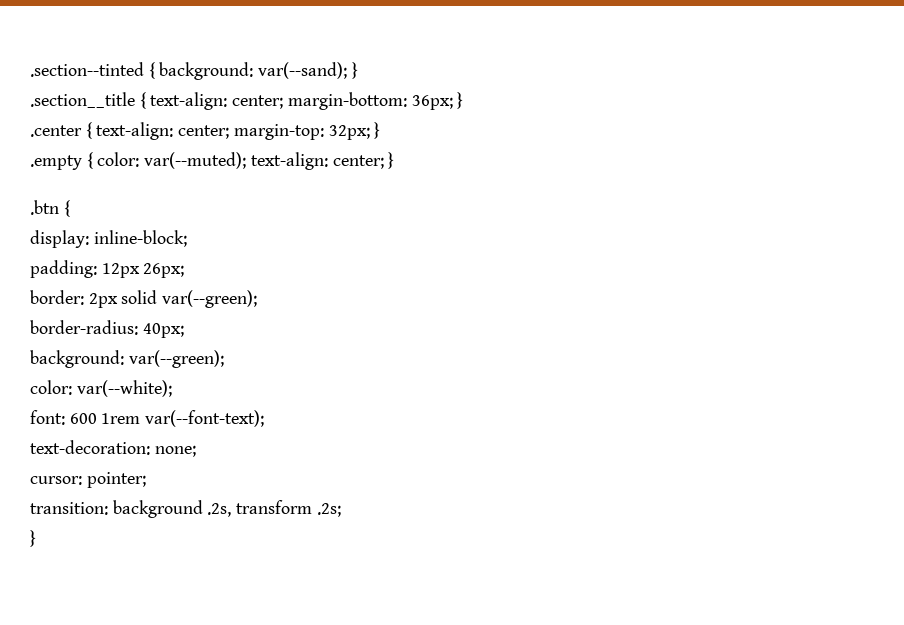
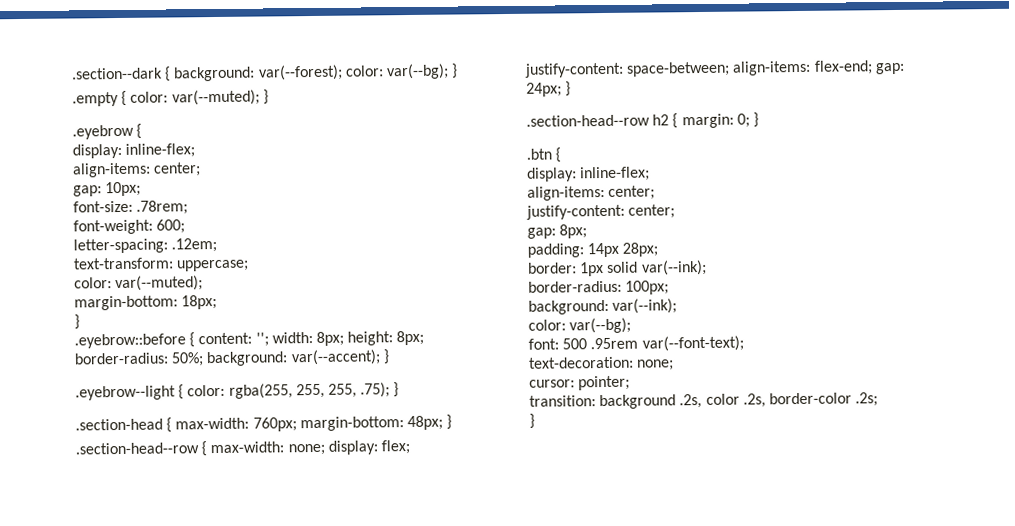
[30,62,144,77] .section--tinted -> [71,67,163,80] .section--dark
[258,62,358,79] [30,92,464,110] [30,122,370,140] var(--sand); } // .section__title { text-align: center; margin-bottom: 36px; } // .center { text-align: center; margin-top: 32px; -> [257,63,449,81] var(--forest); color: var(--bg);
[250,152,395,170] [30,200,70,217] [30,230,187,248] text-align: center; } // .btn { // display: inline-block; -> [262,89,269,105] [72,123,143,140] [72,143,196,159] [72,162,202,178] [73,181,142,197] [73,200,189,215] [73,219,186,235] [73,237,218,254] [73,257,250,272] [74,275,204,292] [74,294,218,311] [74,314,80,330] [74,330,425,349] [74,349,390,367] [75,382,400,401] [75,414,453,433] [75,440,410,457] [524,60,905,78] [526,81,572,97] [526,112,759,129] [526,147,562,163] [527,166,651,182] [527,185,656,201] [526,204,676,220] [527,224,588,239] } // .eyebrow { // display: inline-flex; // align-items: center; // gap: 10px; // font-size: .78rem; // font-weight: 600; // letter-spacing: .12em; // text-transform: uppercase; // color: var(--muted); // margin-bottom: 18px; // } // .eyebrow::before { content: ''; width: 8px; height: 8px; border-radius: 50%; background: var(--accent); } // .eyebrow--light { color: rgba(255, 255, 255, .75); } // .section-head { max-width: 760px; margin-bottom: 48px; } // .section-head--row { max-width: none; display: flex; justify-content: space-between; align-items: flex-end; gap: 24px; } // .section-head--row h2 { margin: 0; } // .btn { // display: inline-flex; // align-items: center; // justify-content: center; // gap: 8px;
[101,263,185,278] 12px 26px; -> [587,242,659,258] 14px 28px;
[88,290,258,308] [30,320,184,338] [30,350,224,368] [30,380,172,397] 2px solid var(--green); // border-radius: 40px; // background: var(--green); // color: var(--white); -> [579,259,707,277] [528,280,670,295] [528,298,678,315] [528,317,632,334] 1px solid var(--ink); // border-radius: 100px; // background: var(--ink); // color: var(--bg);
[69,413,141,424] 600 1rem -> [562,337,639,350] 500 .95rem
[236,500,313,514] transform -> [705,392,852,408] color .2s, border-color

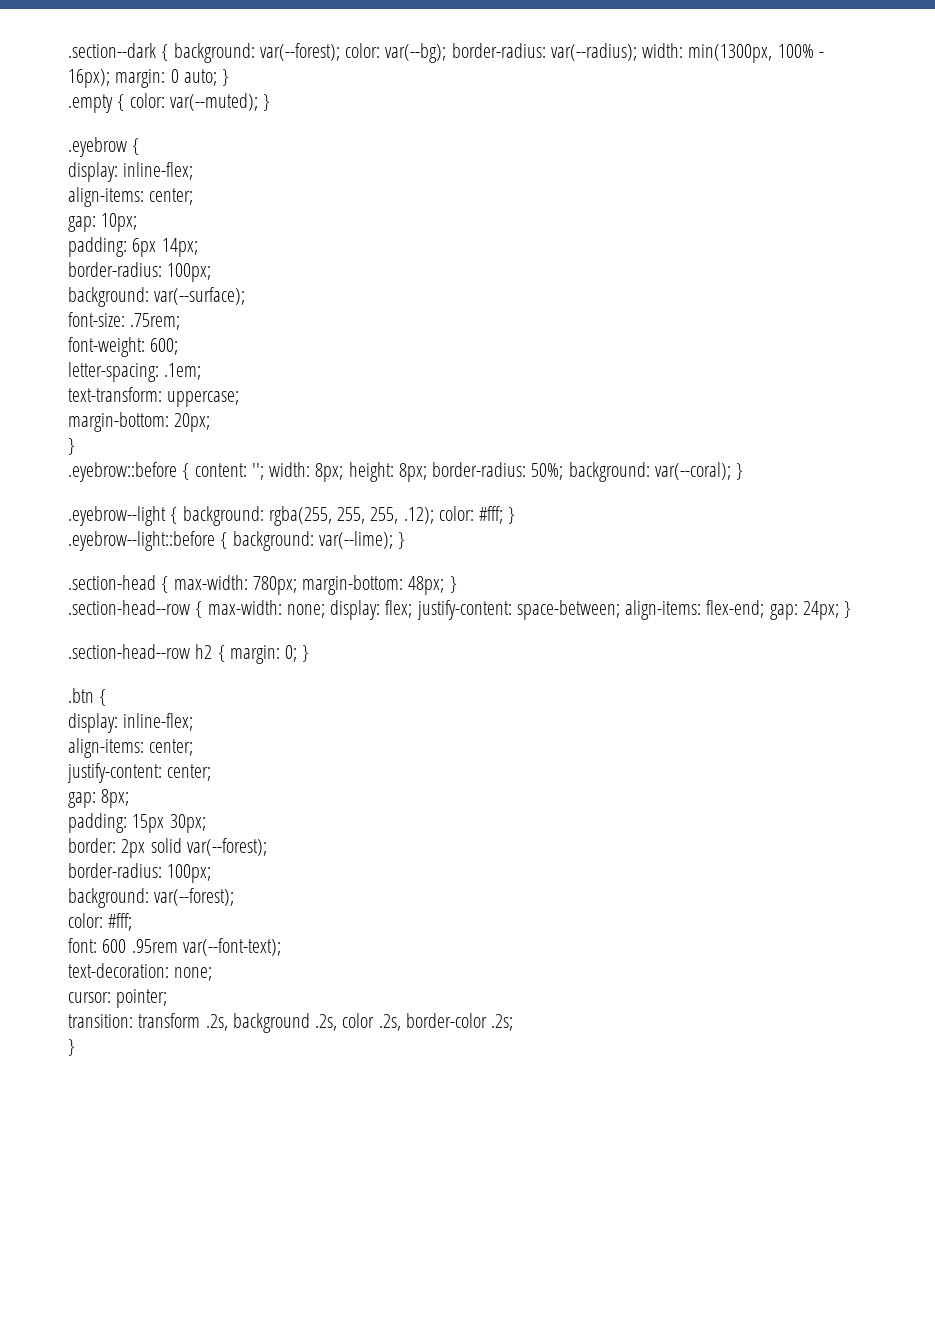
(449, 71) none -> [451,43,824,63] [68,69,217,88] border-radius: var(--radius); width: min(1300px, 100% - 16px); margin: 0 auto;
(142, 189) none -> [68,237,198,257] [68,262,212,282] [68,287,246,307] // padding: 6px 14px; // border-radius: 100px; // background: var(--surface);
[136,200,189,215] .78rem; -> [130,313,181,330] .75rem;
[171,237,218,253] .12em; -> [164,363,202,380] .1em;
[74,275,204,292] [74,294,218,311] // color: var(--muted); // margin-bottom: 18px; -> [68,412,211,432] // margin-bottom: 20px;
[290,349,381,366] var(--accent); -> [654,462,731,480] var(--coral);
[187,384,226,397] color: -> [182,506,264,526] background:
[360,382,391,398] .75); -> [403,506,516,524] [68,531,393,551] .12); color: #fff; } // .eyebrow--light::before { background: var(--lime);
[252,417,297,432] 760px; -> [252,576,297,595] 780px;
[587,242,659,258] 14px 28px; -> [132,814,206,833] 15px 30px;
[579,259,707,277] [528,280,670,295] [528,298,678,315] [528,317,632,334] 1px solid var(--ink); // border-radius: 100px; // background: var(--ink); // color: var(--bg); -> [121,838,267,858] [68,863,212,883] [68,888,235,908] [68,913,133,931] 2px solid var(--forest); // border-radius: 100px; // background: var(--forest); // color: #fff;
[562,338,588,350] 500 -> [102,939,127,953] 600
(596, 401) none -> [138,1013,228,1031] transform .2s,

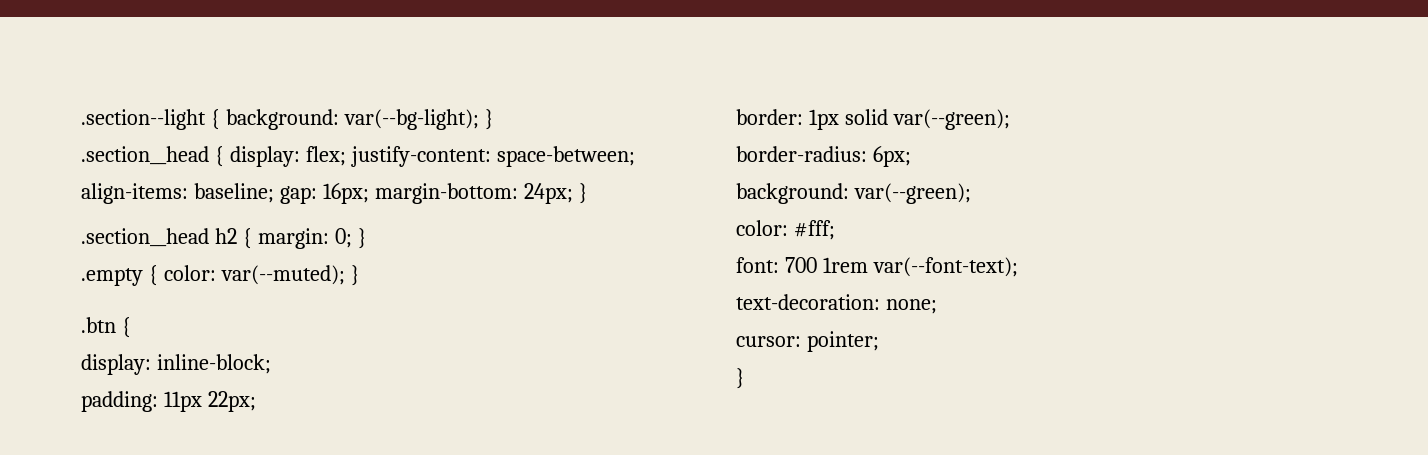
[68,43,824,63] [68,69,217,88] .section--dark { background: var(--forest); color: var(--bg); border-radius: var(--radius); width: min(1300px, 100% - 16px); margin: 0 auto; -> [81,109,494,130] [81,146,635,167] [81,183,588,204] [81,228,352,249] .section--light { background: var(--bg-light); } // .section__head { display: flex; justify-content: space-between; align-items: baseline; gap: 16px; margin-bottom: 24px; } // .section__head h2 { margin: 0;
[68,137,140,157] [68,162,194,182] [68,187,194,207] [68,213,138,232] [68,237,198,257] [68,262,212,282] [68,287,246,307] [68,312,181,330] [68,337,179,357] [68,362,202,382] [68,387,240,407] [68,412,211,432] [68,438,75,455] [68,462,744,482] [68,506,516,526] [68,531,406,551] [68,575,457,595] [68,600,852,620] [68,644,310,664] [68,688,107,706] [68,713,194,733] [68,738,194,758] [67,763,212,783] [68,789,130,808] [68,813,206,833] .eyebrow { // display: inline-flex; // align-items: center; // gap: 10px; // padding: 6px 14px; // border-radius: 100px; // background: var(--surface); // font-size: .75rem; // font-weight: 600; // letter-spacing: .1em; // text-transform: uppercase; // margin-bottom: 20px; // } // .eyebrow::before { content: ''; width: 8px; height: 8px; border-radius: 50%; background: var(--coral); } // .eyebrow--light { background: rgba(255, 255, 255, .12); color: #fff; } // .eyebrow--light::before { background: var(--lime); } // .section-head { max-width: 780px; margin-bottom: 48px; } // .section-head--row { max-width: none; display: flex; justify-content: space-between; align-items: flex-end; gap: 24px; } // .section-head--row h2 { margin: 0; } // .btn { // display: inline-flex; // align-items: center; // justify-content: center; // gap: 8px; // padding: 15px 30px; -> [81,317,131,338] [81,354,271,375] [81,391,256,412] .btn { // display: inline-block; // padding: 11px 22px;
[121,838,267,858] [68,863,212,883] [68,888,235,908] 2px solid var(--forest); // border-radius: 100px; // background: var(--forest); -> [808,109,1010,130] [736,146,911,167] [736,183,971,204] 1px solid var(--green); // border-radius: 6px; // background: var(--green);
[102,939,178,953] 600 .95rem -> [784,257,868,273] 700 1rem
[68,1013,514,1033] // transition: transform .2s, background .2s, color .2s, border-color .2s; -> (879, 341) none

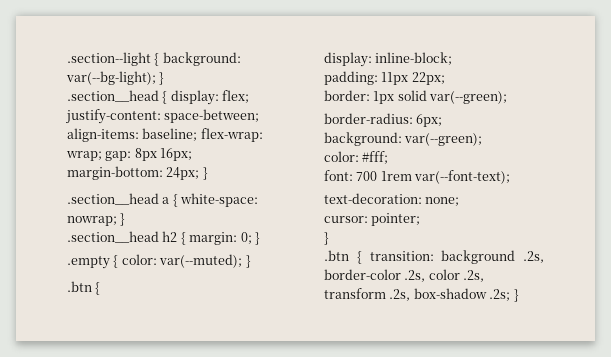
[279,186,317,204] gap: -> [200,128,263,142] [66,148,157,161] flex-wrap: wrap; gap: 8px
(588, 193) none -> [67,193,259,207] [67,213,126,226] // .section__head a { white-space: nowrap; }
(745, 378) none -> [324,250,544,264] [324,269,485,282] [324,288,519,302] // .btn { transition: background .2s, border-color .2s, color .2s, transform .2s, box-shadow .2s; }

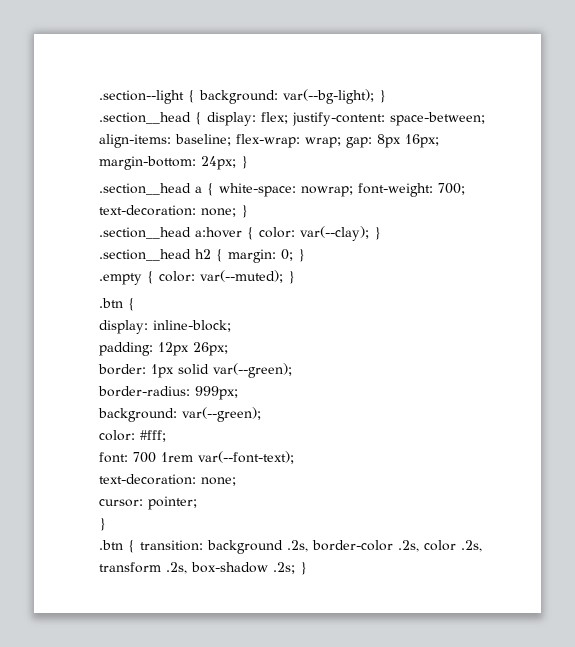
(117, 221) none -> [358,183,465,197] [99,205,248,218] [99,226,369,241] font-weight: 700; text-decoration: none; } // .section__head a:hover { color: var(--clay);
[381,72,445,85] 11px 22px; -> [158,342,228,356] 12px 26px;
[416,114,443,127] 6px; -> [195,386,238,400] 999px;

